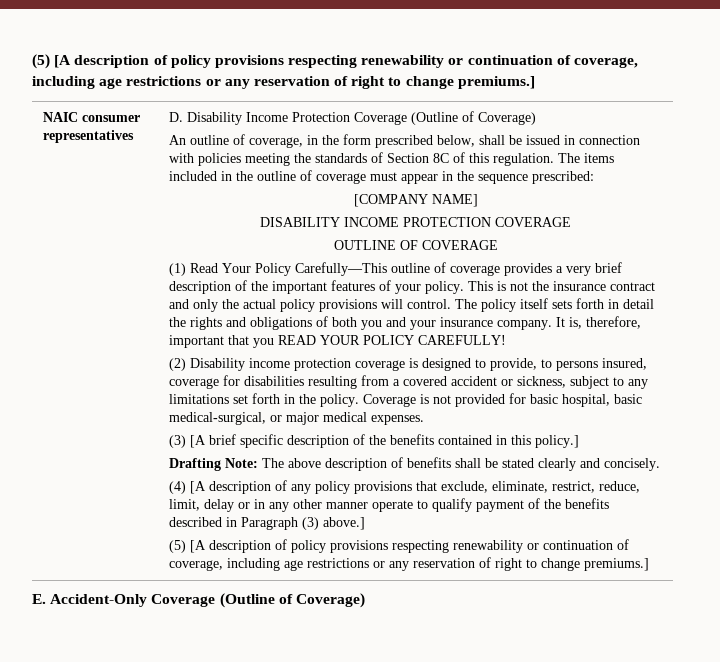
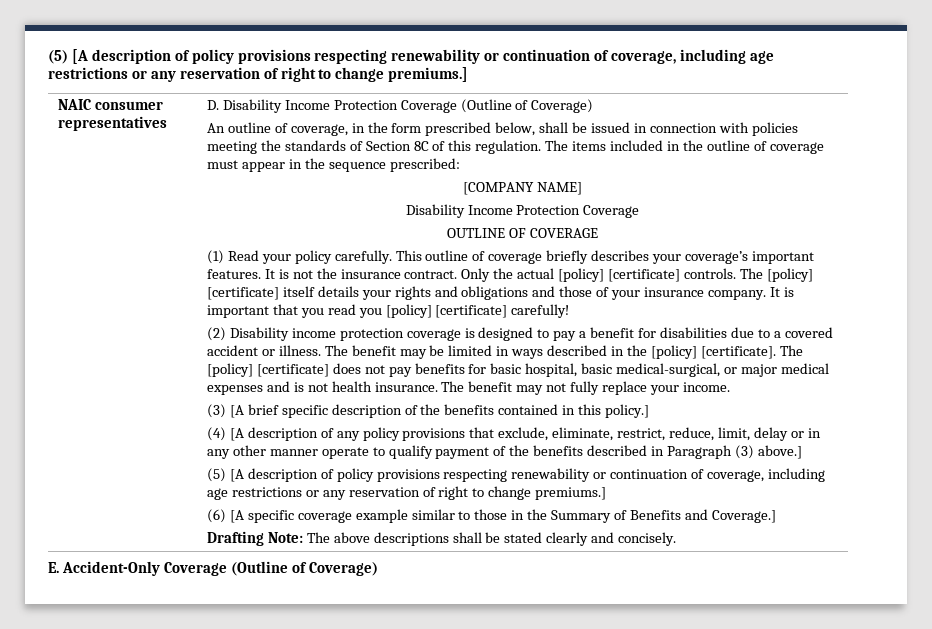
[260,217,571,227] DISABILITY INCOME PROTECTION COVERAGE -> [405,204,640,218] Disability Income Protection Coverage
[222,262,623,276] [169,280,656,294] [169,298,655,312] [169,316,407,330] Your Policy Carefully—This outline of coverage provides a very brief description of the important features of your policy. This is not the insurance contract and only the actual policy provisions will control. The policy itself sets forth in detail the rights and obligations of both you and -> [261,250,814,264] [206,268,813,282] [206,286,610,300] your policy carefully. This outline of coverage briefly describes your coverage’s important features. It is not the insurance contract. Only the actual [policy] [certificate] controls. The [policy] [certificate] itself details your rights and obligations and those of
[569,316,642,329] is, therefore, -> [783,287,794,297] is
[278,335,507,345] READ YOUR POLICY CAREFULLY! -> [327,304,570,318] read you [policy] [certificate] carefully!
[490,358,648,371] [169,375,649,389] [169,393,506,407] provide, to persons insured, coverage for disabilities resulting from a covered accident or sickness, subject to any limitations set forth in the policy. Coverage is not provided -> [553,327,833,341] [206,345,803,359] [206,363,465,377] pay a benefit for disabilities due to a covered accident or illness. The benefit may be limited in ways described in the [policy] [certificate]. The [policy] [certificate] does not pay benefits
[371,415,425,425] expenses. -> [206,381,730,395] expenses and is not health insurance. The benefit may not fully replace your income.
[169,457,661,471] // Drafting Note: The above description of benefits shall be stated clearly and concisely. -> (650, 411) none
(650, 564) none -> [206,509,776,523] [206,531,677,546] // (6) [A specific coverage example similar to those in the Summary of Benefits and Coverage.] // Drafting Note: The above descriptions shall be stated clearly and concisely.

